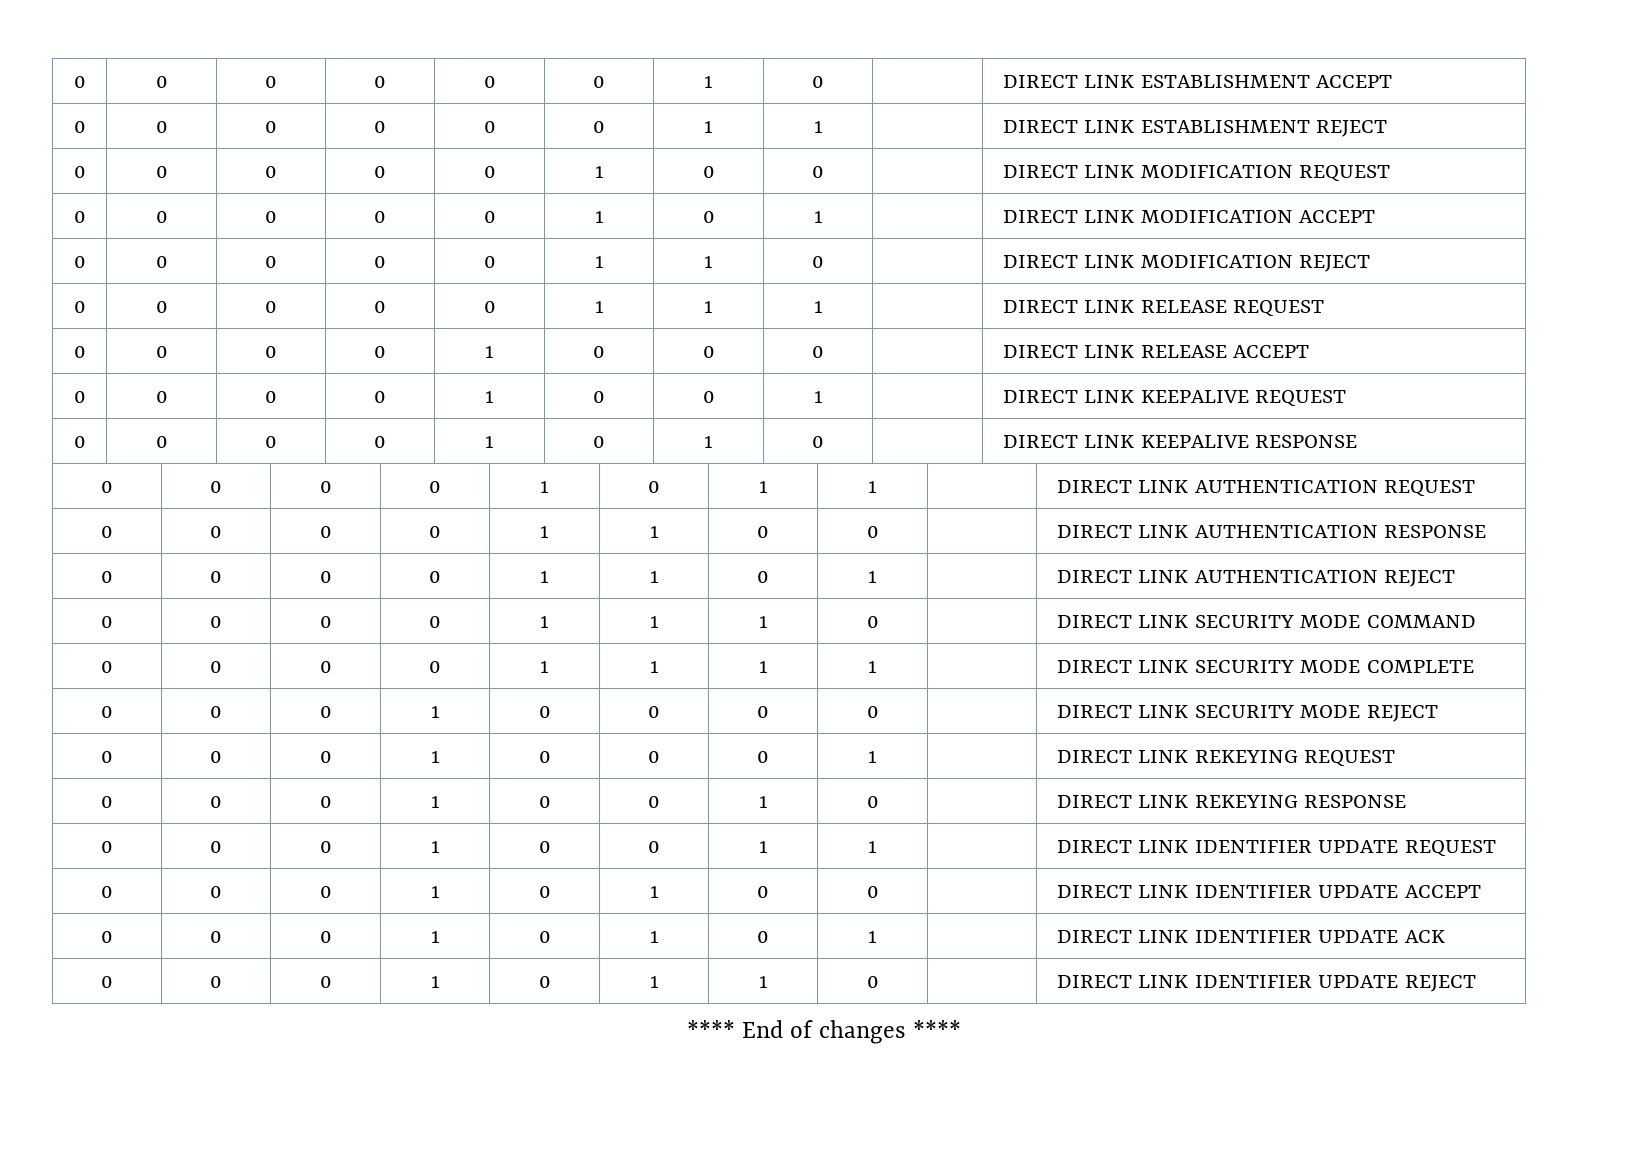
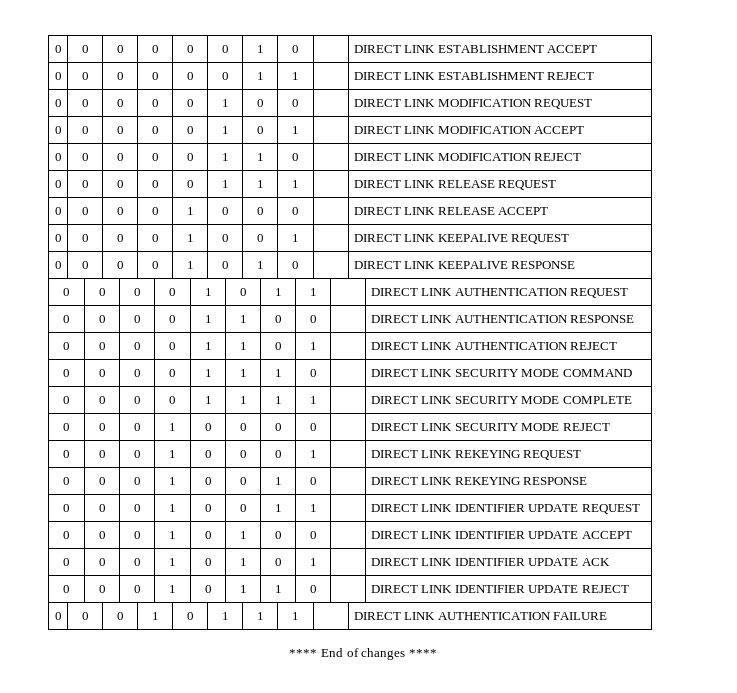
(1476, 983) none -> [54,612,62,620] [81,612,89,620] [116,612,124,620] [151,612,159,620] [186,612,194,620] [221,612,229,620] [256,612,264,620] [292,612,299,620] [353,612,608,620] // 0 | 0 | 0 | 1 | 0 | 1 | 1 | 1 | | DIRECT LINK AUTHENTICATION FAILURE

